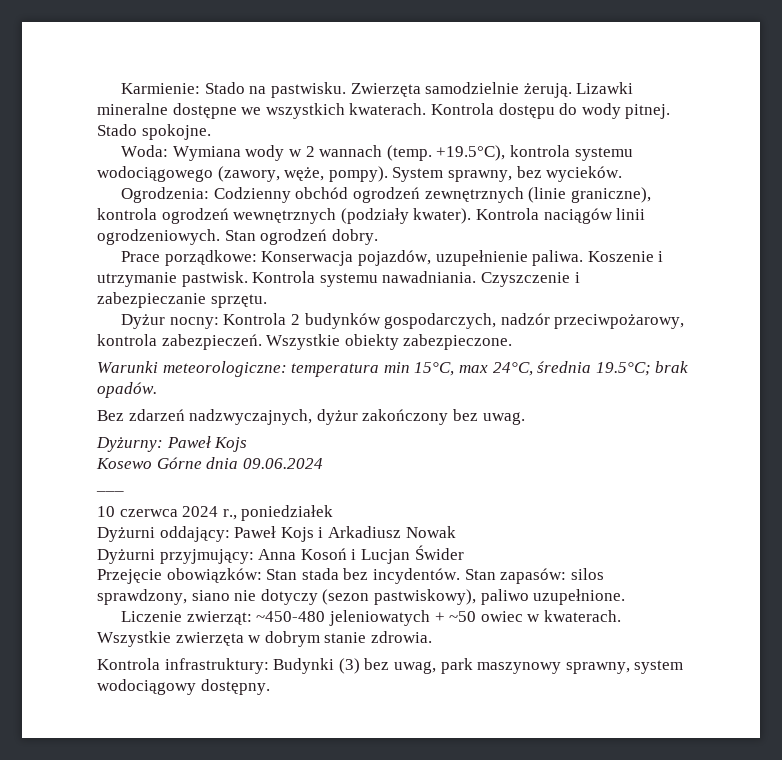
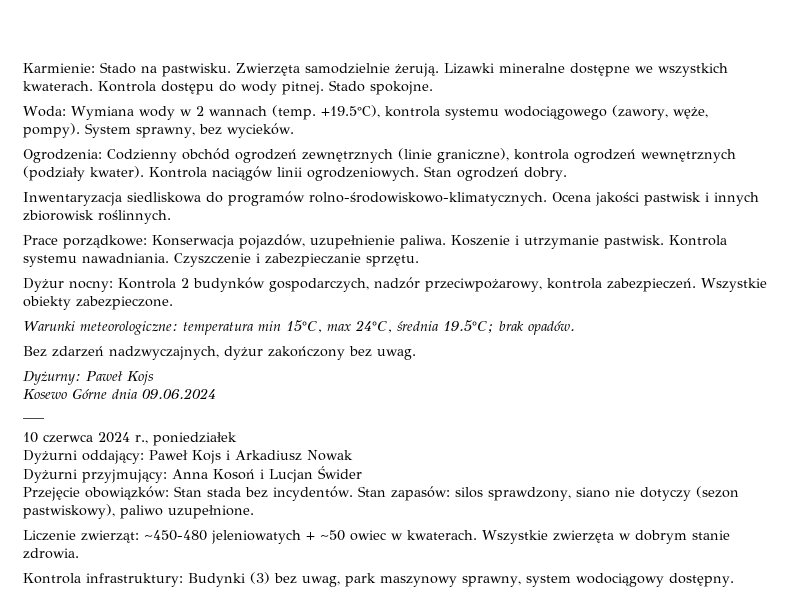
(378, 237) none -> [23,191,759,206] [23,210,171,224] // Inwentaryzacja siedliskowa do programów rolno-środowiskowo-klimatycznych. Ocena jakości pastwisk i innych zbiorowisk roślinnych.

